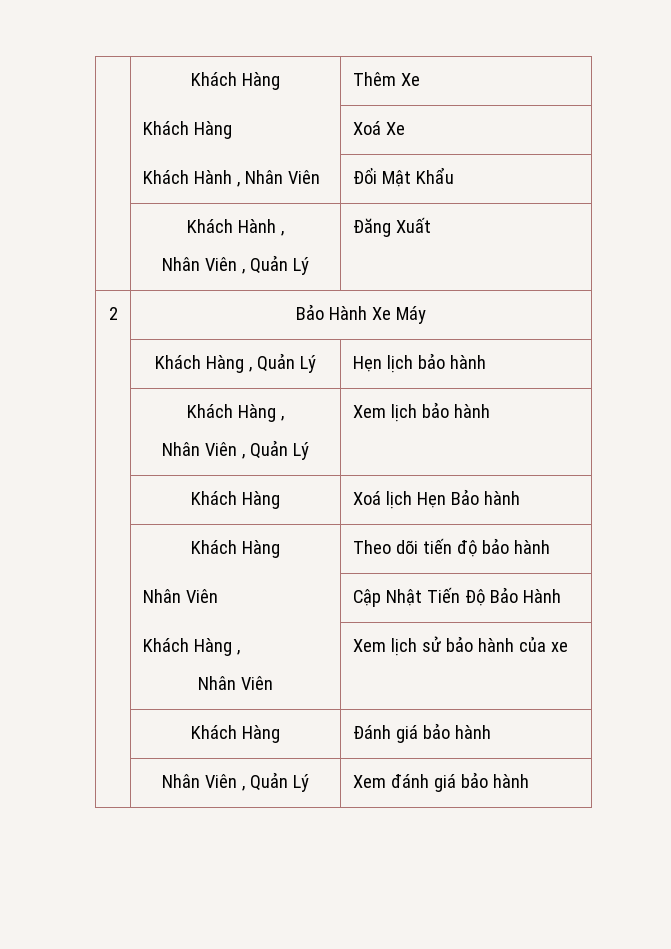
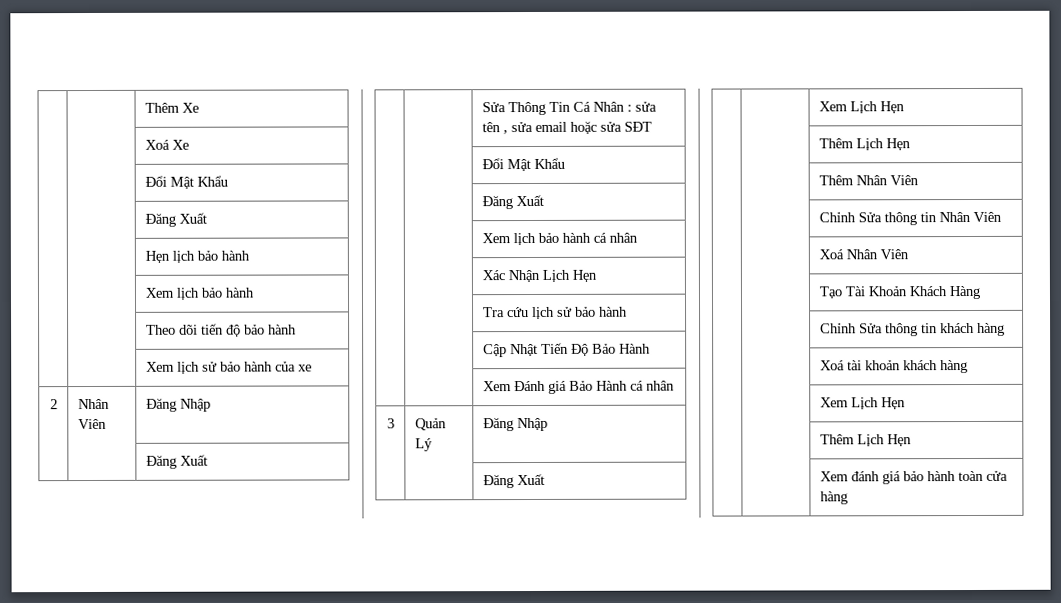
[191,72,280,90] | Khách Hàng -> (144, 107) |
[142,121,232,139] Khách Hàng -> (199, 107) none
[142,170,320,187] [352,167,454,187] [187,219,284,236] [162,255,309,275] [352,217,431,237] [108,307,118,320] [296,304,426,324] [155,353,316,373] [352,353,486,373] [187,404,284,422] [162,440,309,460] [352,402,490,422] [191,491,280,509] [352,489,520,509] [191,540,280,558] Khách Hành , Nhân Viên | Đổi Mật Khẩu // | Khách Hành , // Nhân Viên , Quản Lý | Đăng Xuất // 2 | Bảo Hành Xe Máy // | Khách Hàng , Quản Lý | Hẹn lịch bảo hành // | Khách Hàng , // Nhân Viên , Quản Lý | Xem lịch bảo hành // | Khách Hàng | Xoá lịch Hẹn Bảo hành // | Khách Hàng -> [144,175,228,189] [144,212,207,227] [144,250,250,263] [144,287,254,300] | Đổi Mật Khẩu // | | Đăng Xuất // | | Hẹn lịch bảo hành // | | Xem lịch bảo hành // |
[142,589,218,603] Nhân Viên -> [145,361,312,374] [49,399,58,410] [77,398,110,410] [77,418,107,430] [145,397,211,412] [145,454,208,469] [481,101,657,116] [481,120,652,135] [481,157,565,172] [481,194,544,210] [481,232,638,246] [481,269,597,283] [482,306,628,319] | Xem lịch sử bảo hành của xe // 2 | Nhân Viên | Đăng Nhập // | | Đăng Xuất // | | Sửa Thông Tin Cá Nhân : sửa tên , sửa email hoặc sửa SĐT // | | Đổi Mật Khẩu // | | Đăng Xuất // | | Xem lịch bảo hành cá nhân // | | Xác Nhận Lịch Hẹn // | | Tra cứu lịch sử bảo hành // |
[142,638,240,656] [198,676,273,690] [352,636,568,656] [191,725,280,743] [352,723,491,743] [162,772,309,792] Khách Hàng , // Nhân Viên | Xem lịch sử bảo hành của xe // | Khách Hàng | Đánh giá bảo hành // | Nhân Viên , Quản Lý -> [482,380,675,394] [386,418,395,429] [414,418,447,431] [414,438,433,452] [482,417,548,432] [482,473,545,489] [818,101,905,114] [818,138,911,151] [818,175,919,186] [818,211,1002,226] [818,249,909,260] [818,285,980,300] [819,322,1005,337] [819,360,968,374] [819,397,906,410] [819,434,912,447] | Xem Đánh giá Bảo Hành cá nhân // 3 | Quản Lý | Đăng Nhập // | | Đăng Xuất // | | Xem Lịch Hẹn // | | Thêm Lịch Hẹn // | | Thêm Nhân Viên // | | Chỉnh Sửa thông tin Nhân Viên // | | Xoá Nhân Viên // | | Tạo Tài Khoản Khách Hàng // | | Chỉnh Sửa thông tin khách hàng // | | Xoá tài khoản khách hàng // | | Xem Lịch Hẹn // | | Thêm Lịch Hẹn // |
(529, 781) none -> [957,470,1008,482] [819,491,848,505] toàn cửa hàng

